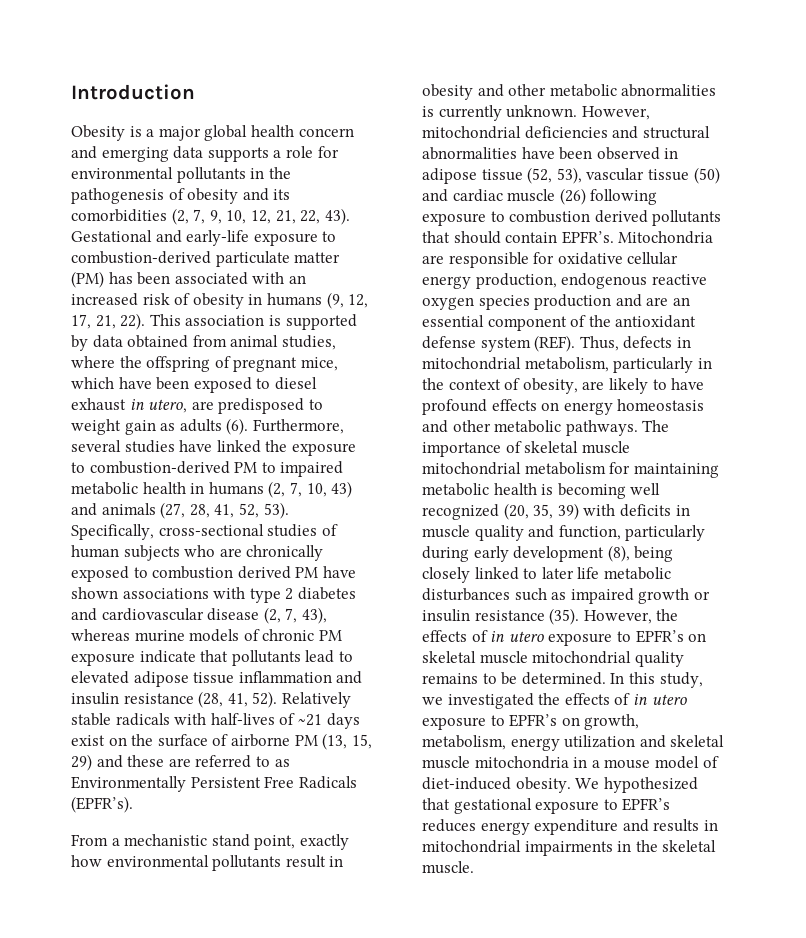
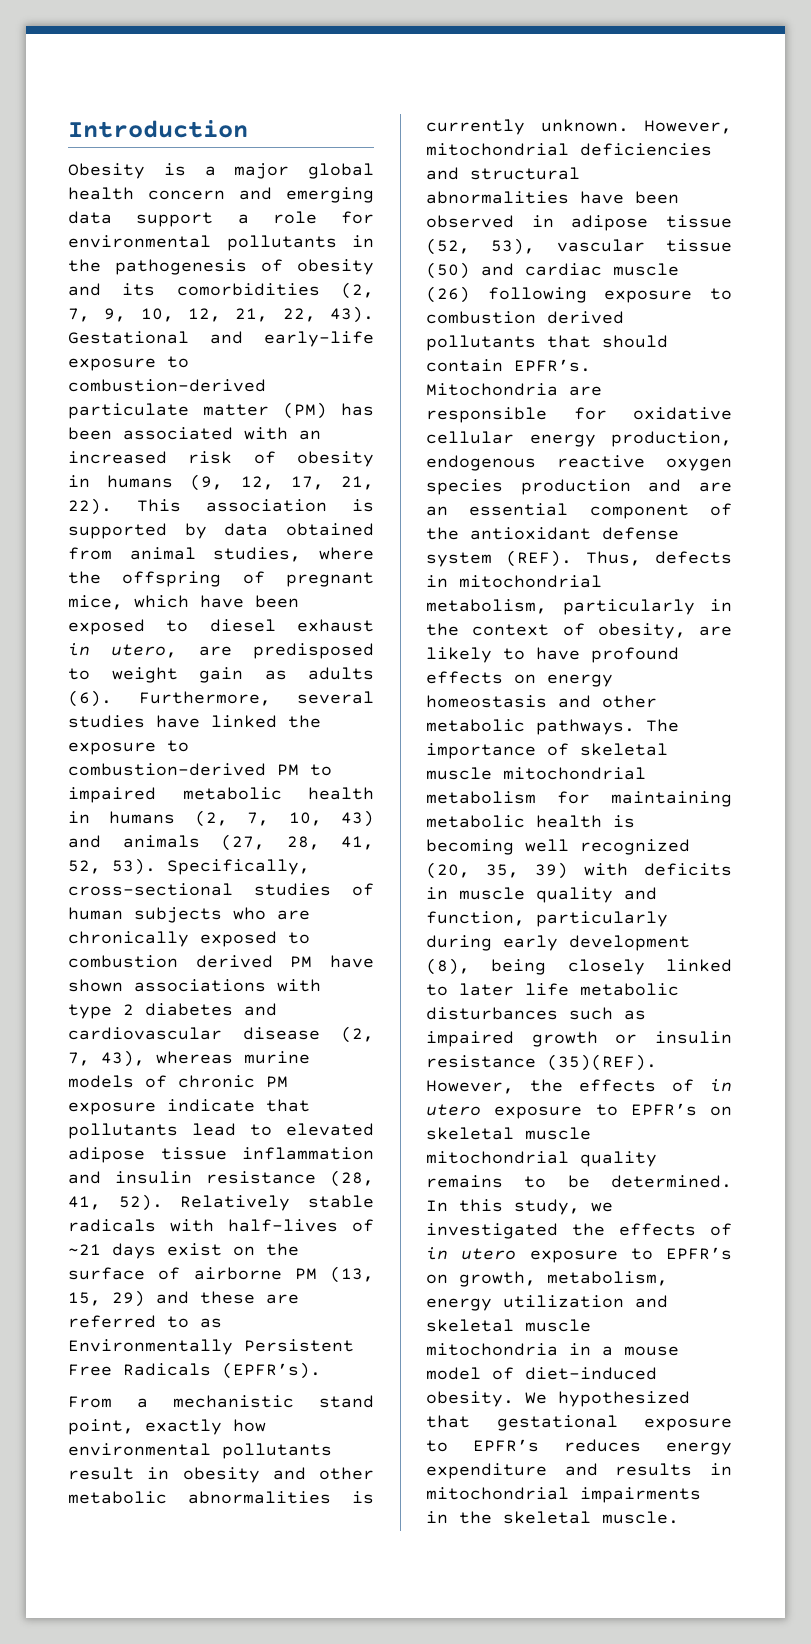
[207,147,269,162] supports -> [136,212,214,227] support
[549,608,580,625] (35). -> [547,1054,657,1071] (35)(REF).

